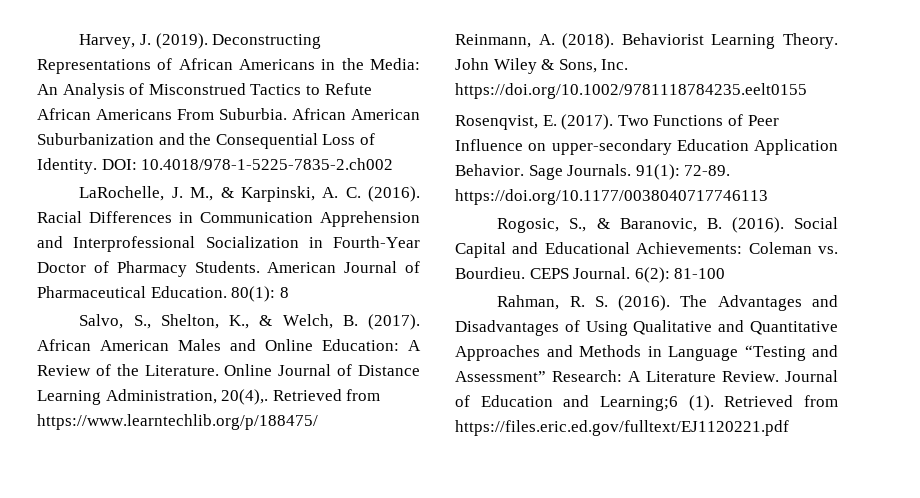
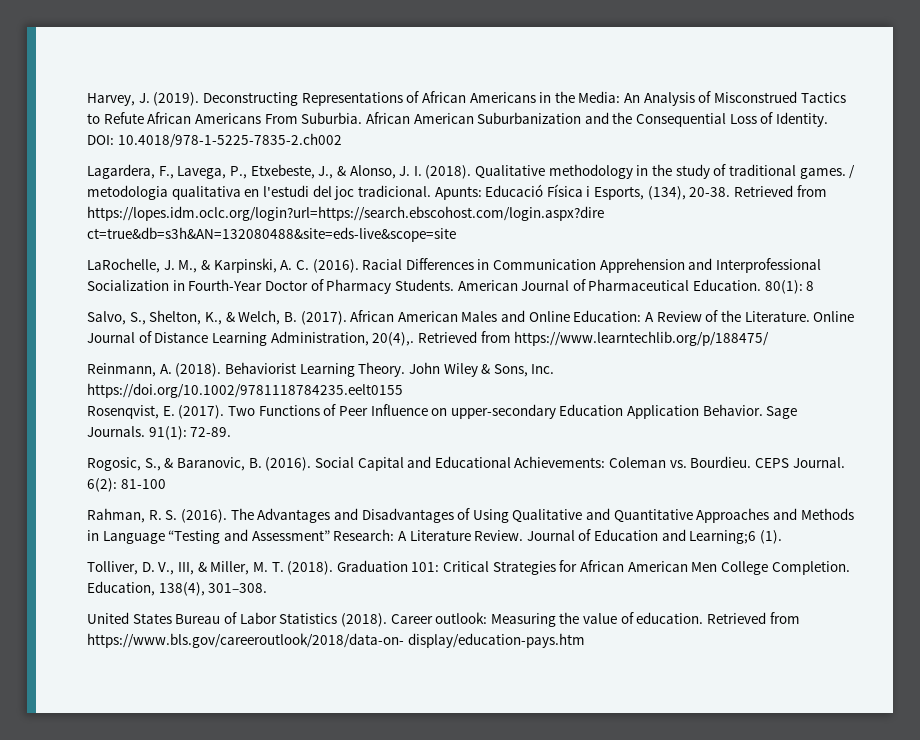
(394, 164) none -> [87,164,856,179] [87,184,827,200] [87,206,604,221] [87,227,456,242] // Lagardera, F., Lavega, P., Etxebeste, J., & Alonso, J. I. (2018). Qualitative methodology in the study of traditional games. / metodologia qualitativa en l'estudi del joc tradicional. Apunts: Educació Física i Esports, (134), 20-38. Retrieved from https://lopes.idm.oclc.org/login?url=https://search.ebscohost.com/login.aspx?dire ct=true&db=s3h&AN=132080488&site=eds-live&scope=site
[455,189,768,205] https://doi.org/10.1177/0038040717746113 -> (232, 432) none
[724,395,838,407] [455,420,789,436] Retrieved from https://files.eric.ed.gov/fulltext/EJ1120221.pdf -> [87,560,850,575] [87,581,268,596] [87,612,800,627] [87,633,585,648] // Tolliver, D. V., III, & Miller, M. T. (2018). Graduation 101: Critical Strategies for African American Men College Completion. Education, 138(4), 301–308. // United States Bureau of Labor Statistics (2018). Career outlook: Measuring the value of education. Retrieved from https://www.bls.gov/careeroutlook/2018/data-on- display/education-pays.htm

